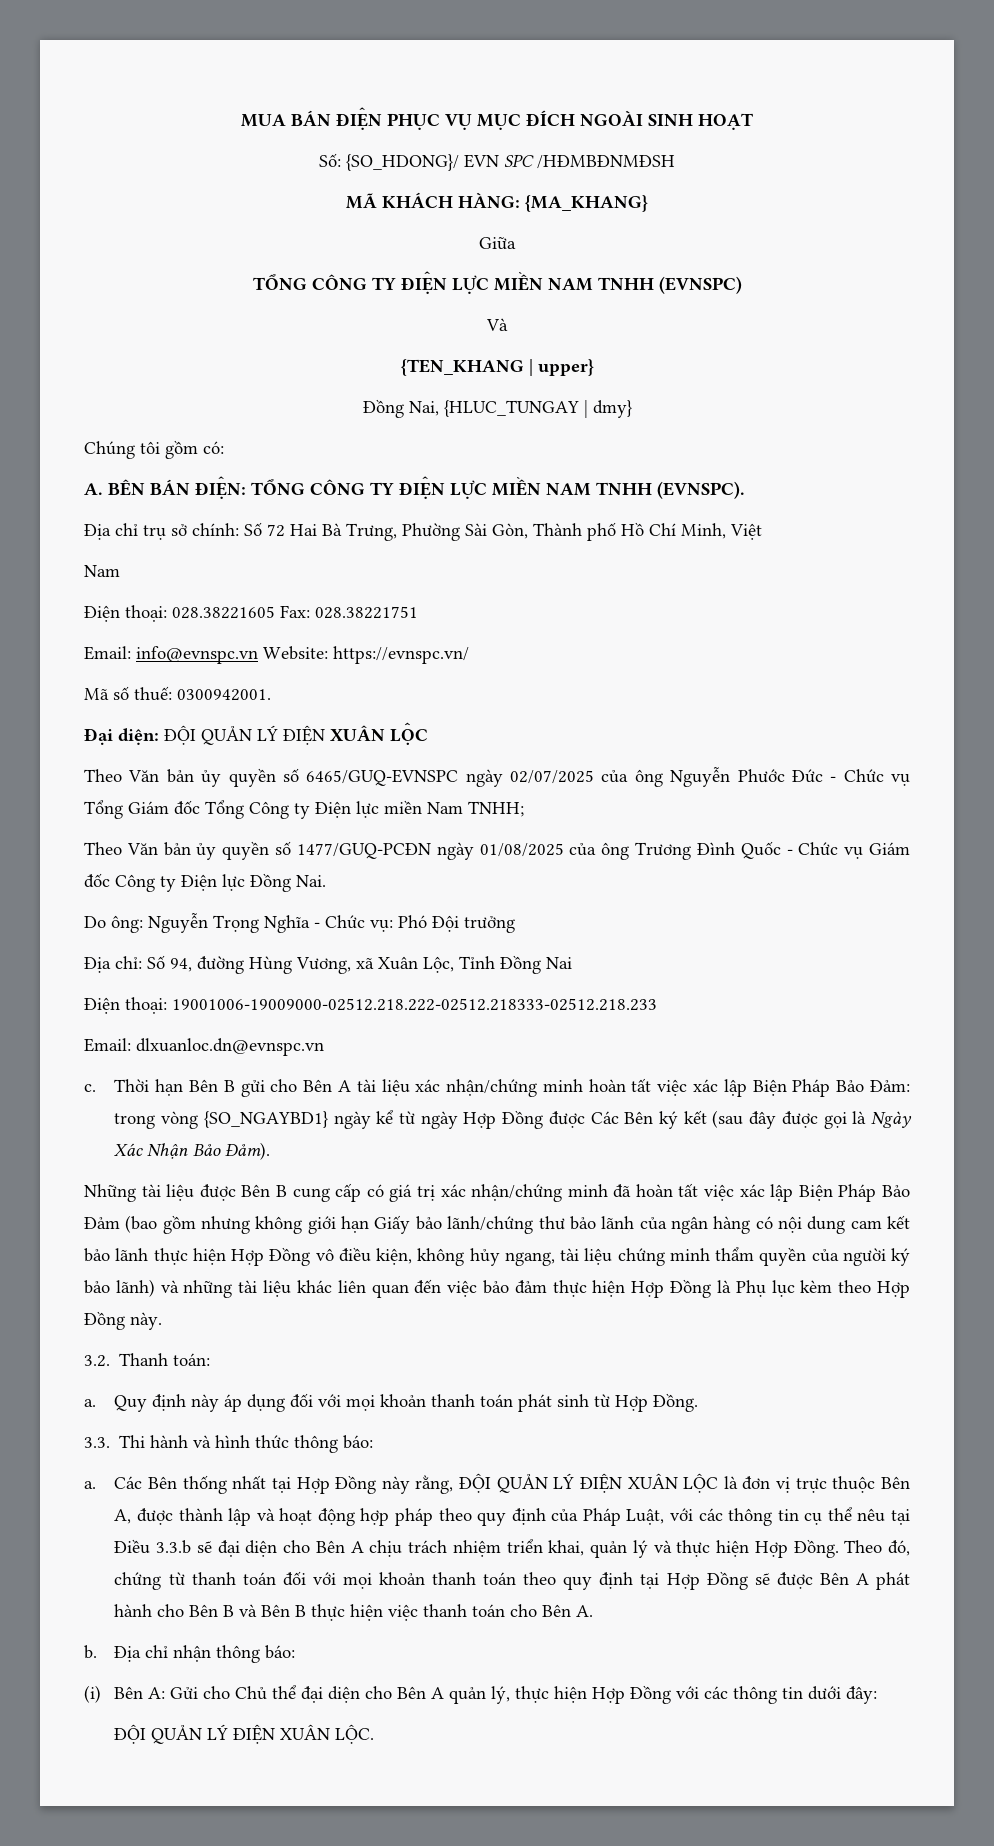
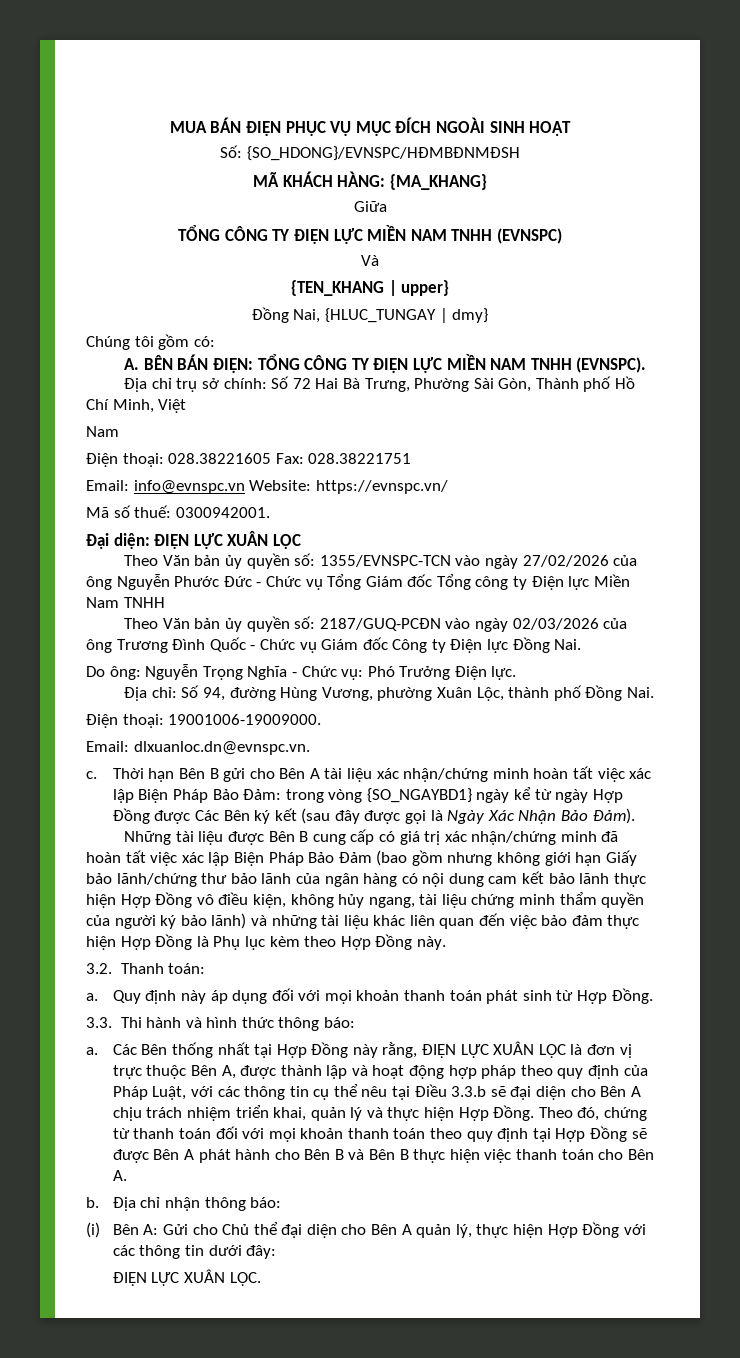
[346,154,675,171] {SO_HDONG}/ EVN SPC /HĐMBĐNMĐSH -> [246,146,520,161] {SO_HDONG}/EVNSPC/HĐMBĐNMĐSH
[164,725,325,745] ĐỘI QUẢN LÝ ĐIỆN -> [154,533,223,549] ĐIỆN LỰC
[282,768,594,787] số 6465/GUQ-EVNSPC ngày 02/07/2025 -> [294,553,609,569] số: 1355/EVNSPC-TCN vào ngày 27/02/2026
[249,800,524,819] [84,841,564,860] Công ty Điện lực miền Nam TNHH; // Theo Văn bản ủy quyền số 1477/GUQ-PCĐN ngày 01/08/2025 -> [475,574,630,590] [86,597,165,608] [124,616,599,632] công ty Điện lực Miền Nam TNHH // Theo Văn bản ủy quyền số: 2187/GUQ-PCĐN vào ngày 02/03/2026
[432,915,515,933] Đội trưởng -> [399,666,517,680] Trưởng Điện lực.
[356,957,374,969] xã -> [377,687,433,701] phường
[459,955,572,974] [84,997,657,1014] [84,1038,324,1056] Tỉnh Đồng Nai // Điện thoại: 19001006-19009000-02512.218.222-02512.218333-02512.218.233 // Email: dlxuanloc.dn@evnspc.vn -> [508,685,654,701] [86,714,322,728] [86,741,310,755] thành phố Đồng Nai. // Điện thoại: 19001006-19009000. // Email: dlxuanloc.dn@evnspc.vn.
[459,1473,622,1493] ĐỘI QUẢN LÝ ĐIỆN -> [422,1044,489,1058] ĐIỆN LỰC
[114,1724,276,1744] ĐỘI QUẢN LÝ ĐIỆN -> [112,1272,180,1286] ĐIỆN LỰC

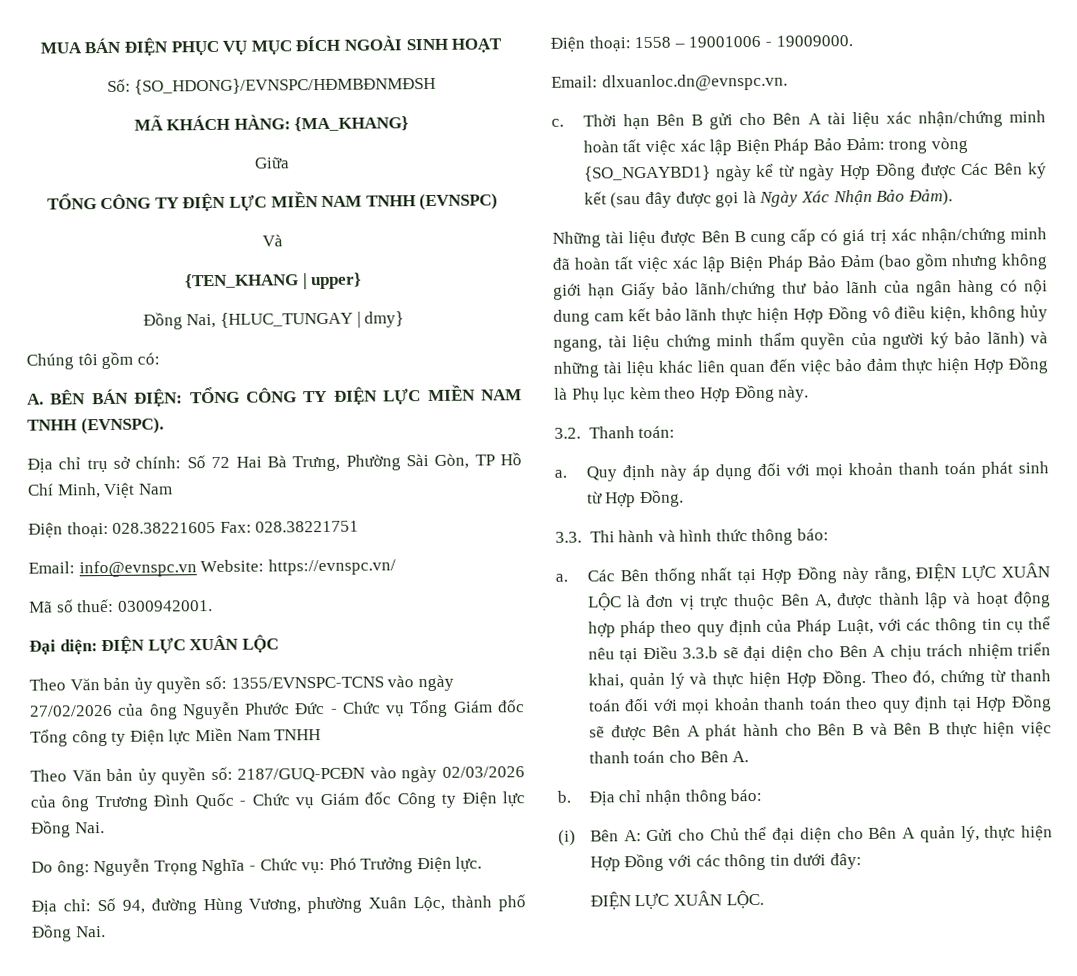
[535,376,612,392] Thành phố -> [474,454,495,466] TP
(187, 406) // -> (136, 490) none
[319,555,451,567] 1355/EVNSPC-TCN -> [230,676,384,689] 1355/EVNSPC-TCNS
[168,714,322,725] 19001006-19009000. -> [634,35,853,49] 1558 – 19001006 - 19009000.

